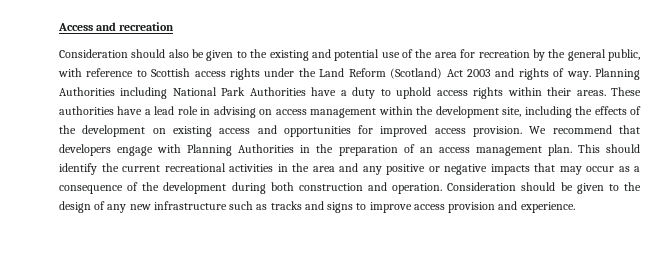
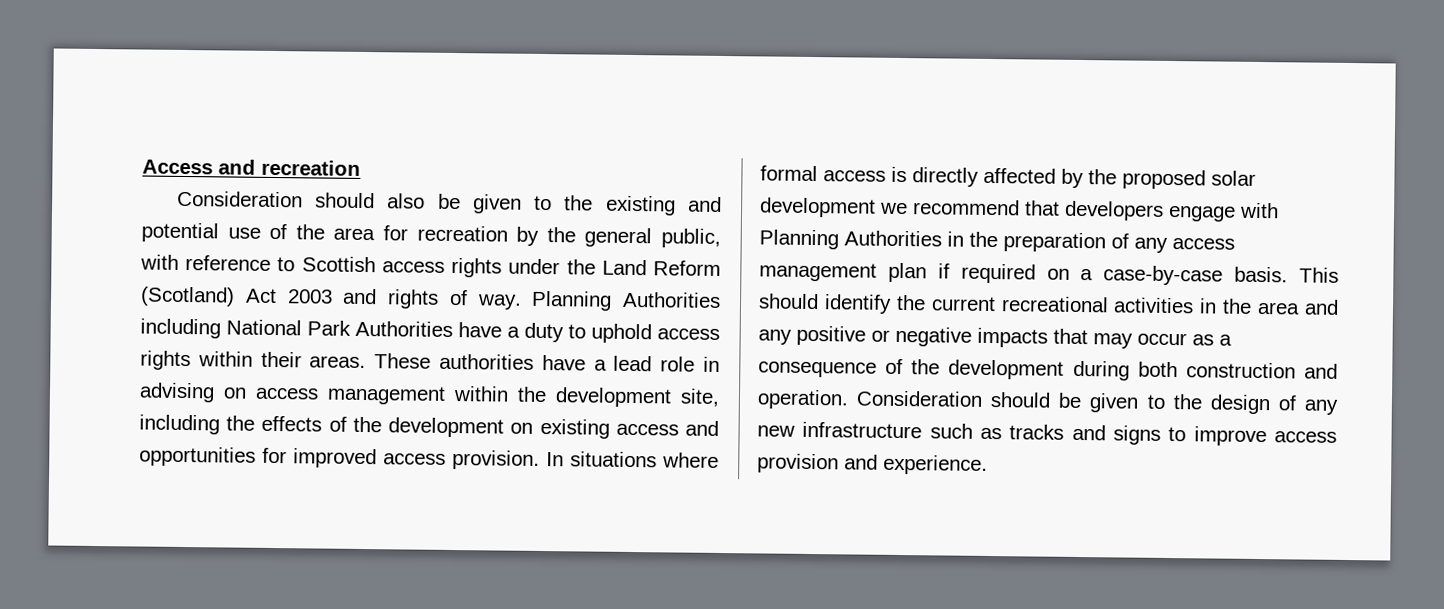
[529,126,547,134] We -> [546,451,719,468] [760,165,1256,190] [759,197,908,218] In situations where formal access is directly affected by the proposed solar development we
[419,144,572,156] an access management plan. -> [1134,237,1235,253] [759,262,1289,286] any access management plan if required on a case-by-case basis.

